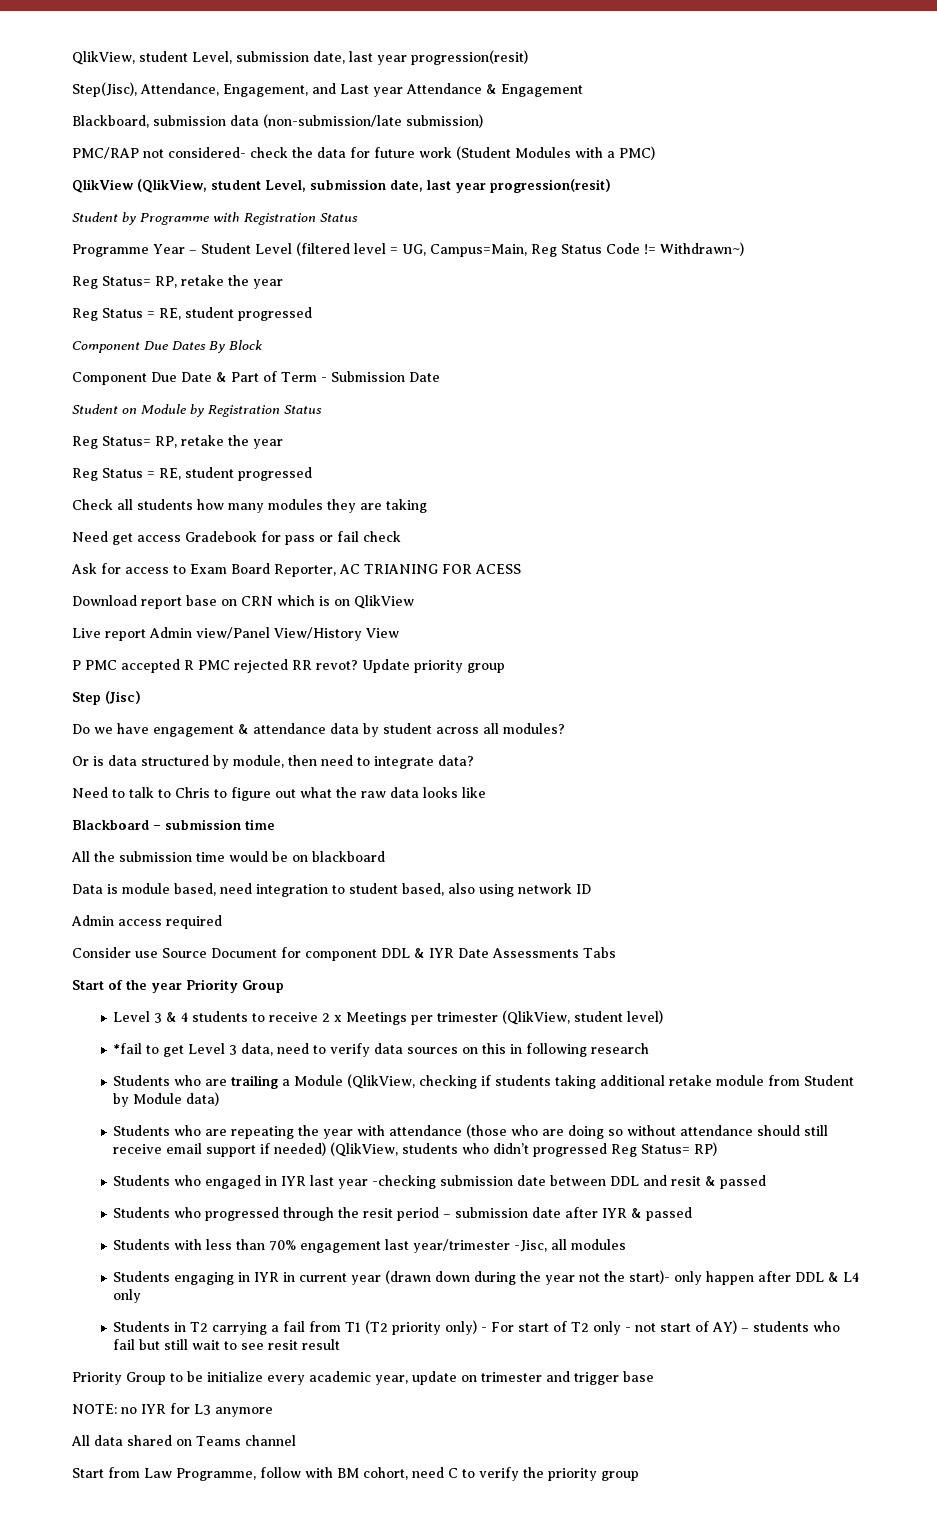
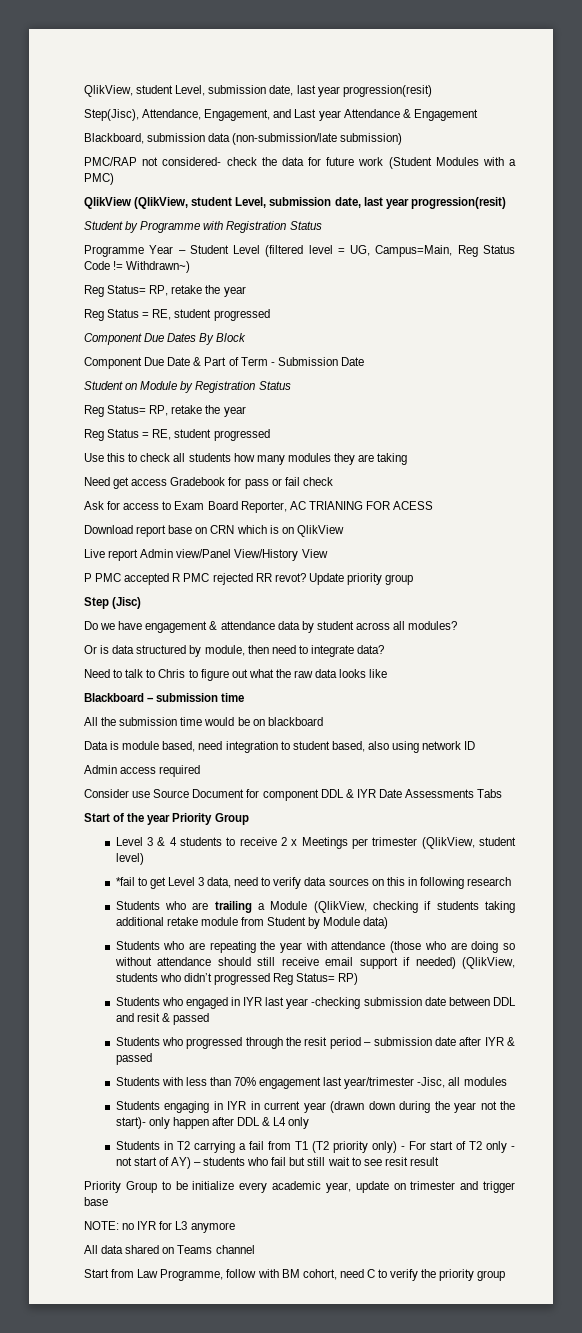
[72,499,113,510] Check -> [84,453,171,462] Use this to check

